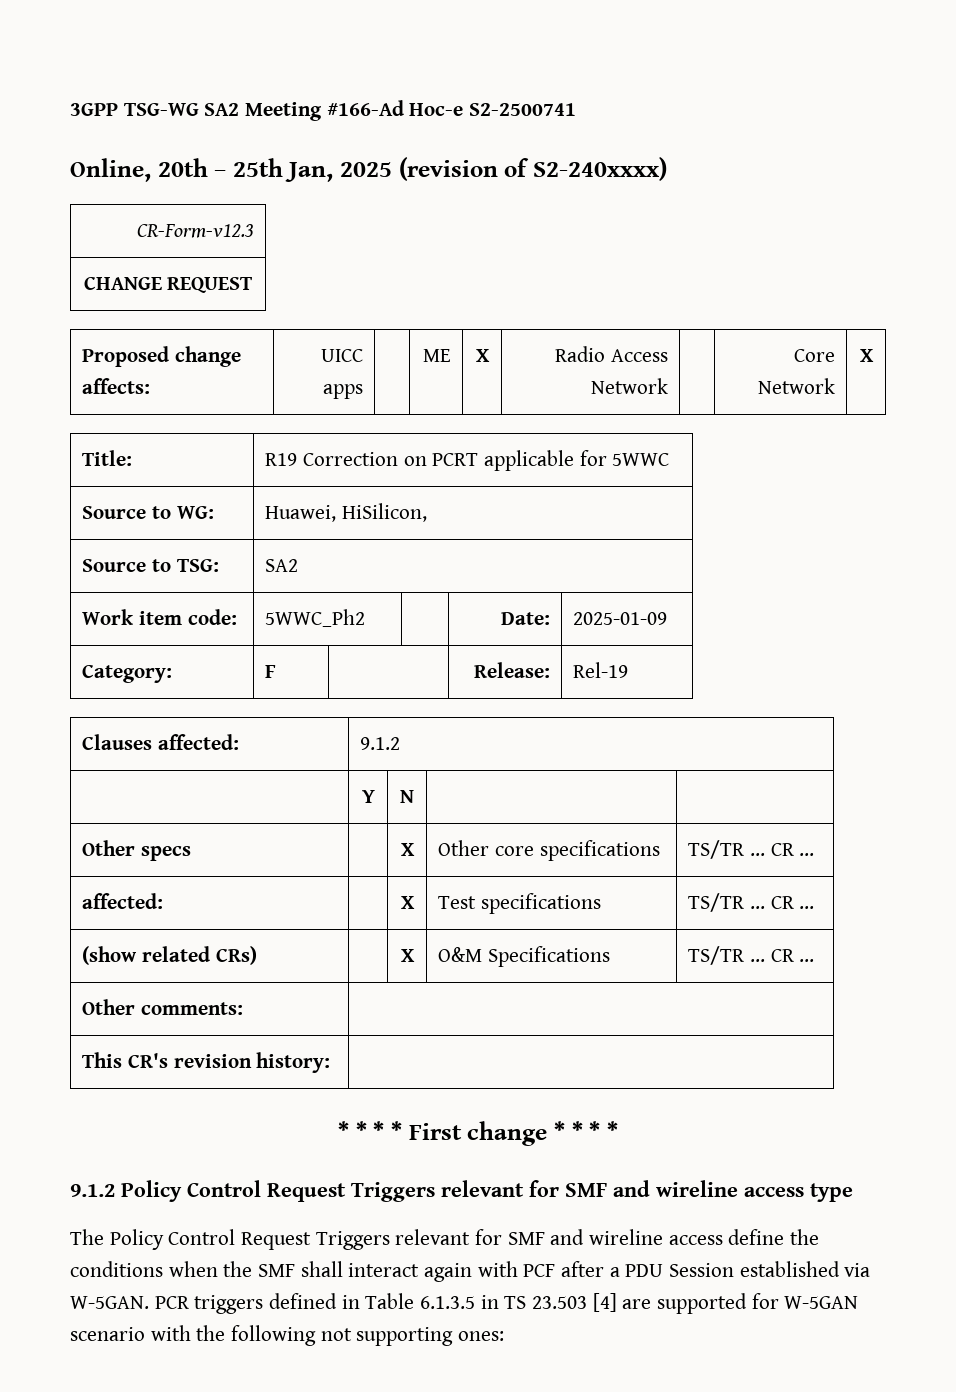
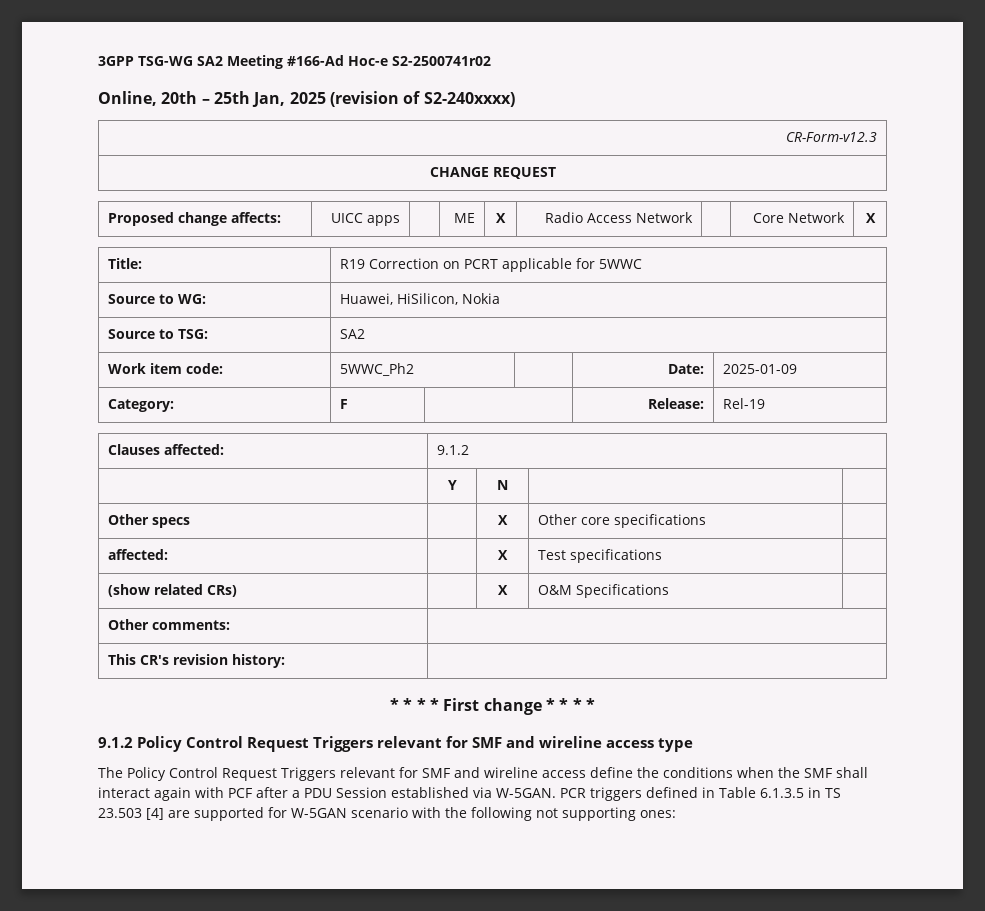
[469,103,577,116] S2-2500741 -> [392,56,491,66] S2-2500741r02
(427, 512) none -> [461,293,500,304] Nokia
[688,840,815,859] TS/TR ... CR ... -> (706, 521) none
[688,893,815,912] TS/TR ... CR ... -> (662, 556) none
[688,946,815,965] TS/TR ... CR ... -> (669, 591) none

